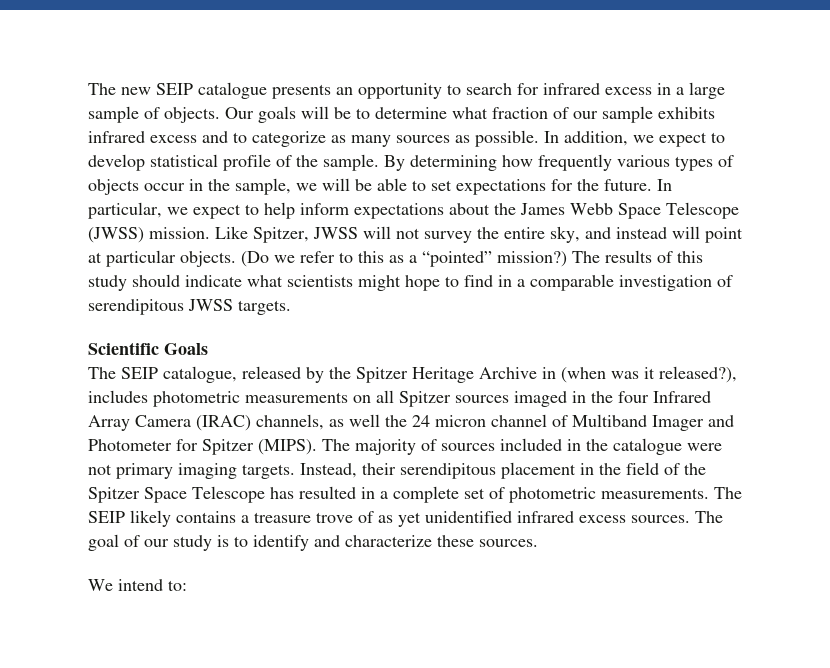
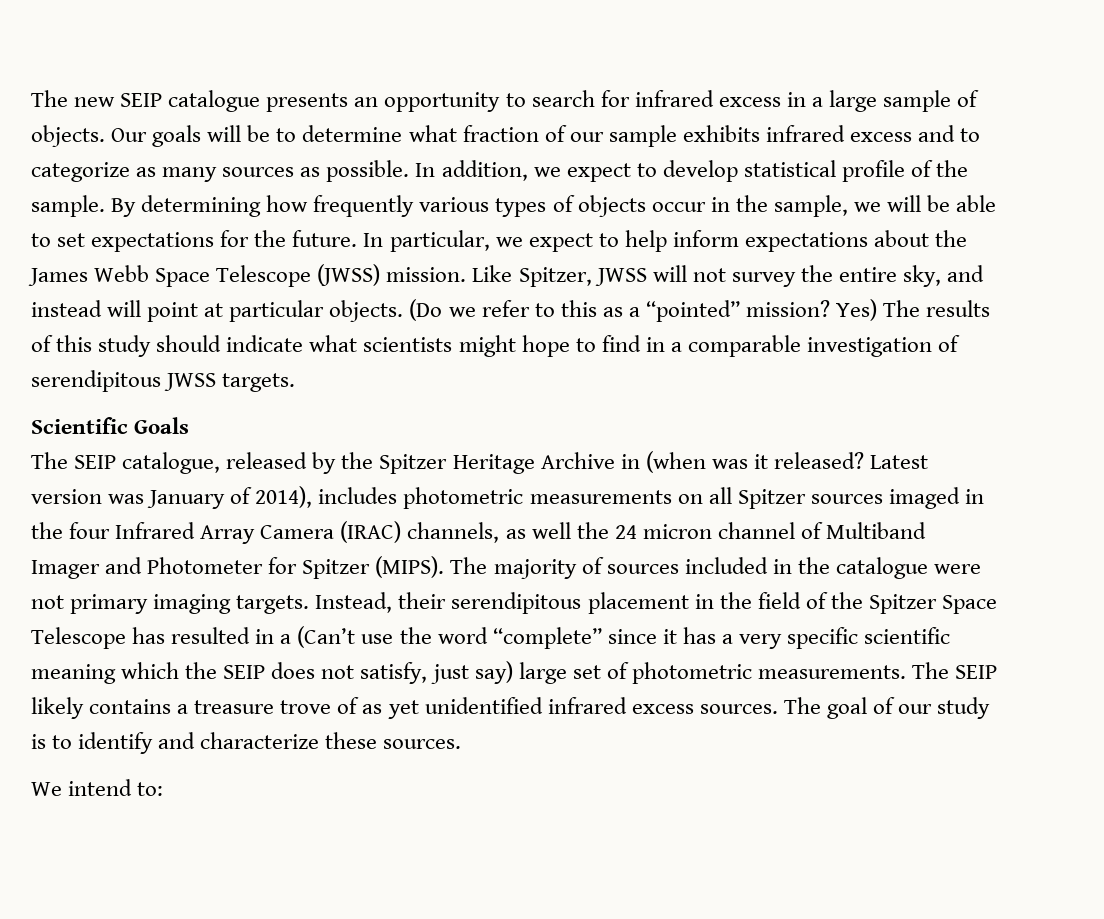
[497,251,567,267] mission?) -> [746,299,878,321] mission? Yes)
[659,366,737,383] released?), -> [773,452,929,469] [31,486,313,509] released? Latest version was January of 2014),
[393,486,459,503] complete -> [297,626,951,649] [31,661,567,684] (Can’t use the word “complete” since it has a very specific scientific meaning which the SEIP does not satisfy, just say) large

